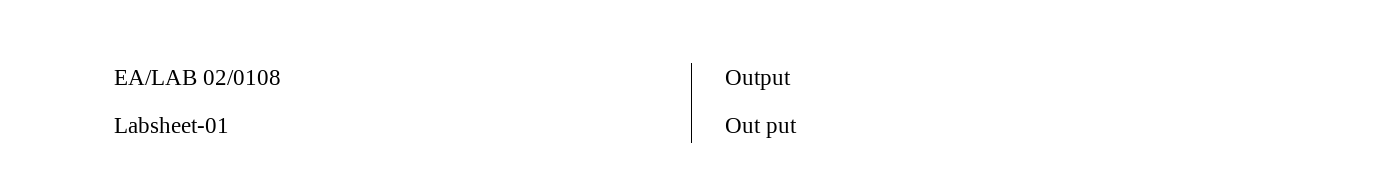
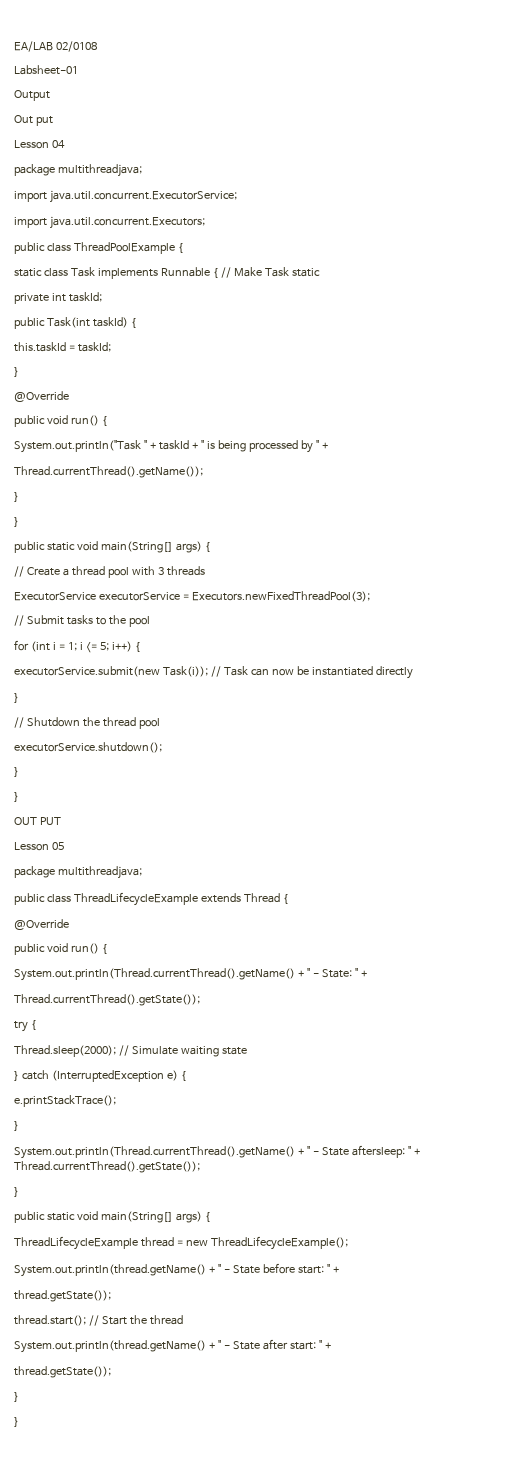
(798, 128) none -> [14,140,65,149] [14,164,142,177] [14,190,237,203] [14,216,205,229] [14,242,183,254] [14,267,320,279] [14,292,102,304] [14,317,136,329] [14,342,111,352] [14,367,19,377] [14,391,69,402] [14,415,107,427] [14,440,328,453] [14,466,203,478] [14,492,19,502] [14,517,19,527] [14,541,210,553] [14,566,205,578] [14,591,370,602] [14,615,150,627] [14,640,140,653] [14,666,413,679] [14,693,19,703] [14,717,160,729] [14,742,162,753] [14,767,19,777] [14,792,19,802] [14,817,61,825] [14,842,64,851] [14,866,142,879] [14,892,288,906] [14,919,69,930] [14,943,107,955] [14,968,367,981] [14,994,200,1006] [14,1020,36,1032] [14,1045,247,1057] [14,1070,186,1082] [14,1095,116,1107] [14,1121,19,1131] [14,1145,420,1159] [14,1161,200,1173] [14,1187,19,1197] [14,1211,210,1223] [14,1236,348,1250] [14,1263,339,1277] [14,1290,111,1302] [14,1315,183,1326] [14,1339,331,1353] [14,1366,111,1378] [14,1392,19,1402] [14,1417,19,1427] // Lesson 04 // package multithreadjava; // import java.util.concurrent.ExecutorService; // import java.util.concurrent.Executors; // public class ThreadPoolExample { // static class Task implements Runnable { // Make Task static // private int taskId; // public Task(int taskId) { // this.taskId = taskId; // } // @Override // public void run() { // System.out.println("Task " + taskId + " is being processed by " + // Thread.currentThread().getName()); // } // } // public static void main(String[] args) { // // Create a thread pool with 3 threads // ExecutorService executorService = Executors.newFixedThreadPool(3); // // Submit tasks to the pool // for (int i = 1; i <= 5; i++) { // executorService.submit(new Task(i)); // Task can now be instantiated directly // } // // Shutdown the thread pool // executorService.shutdown(); // } // } // OUT PUT // Lesson 05 // package multithreadjava; // public class ThreadLifecycleExample extends Thread { // @Override // public void run() { // System.out.println(Thread.currentThread().getName() + " - State: " + // Thread.currentThread().getState()); // try { // Thread.sleep(2000); // Simulate waiting state // } catch (InterruptedException e) { // e.printStackTrace(); // } // System.out.println(Thread.currentThread().getName() + " - State aftersleep: " + Thread.currentThread().getState()); // } // public static void main(String[] args) { // ThreadLifecycleExample thread = new ThreadLifecycleExample(); // System.out.println(thread.getName() + " - State before start: " + // thread.getState()); // thread.start(); // Start the thread // System.out.println(thread.getName() + " - State after start: " + // thread.getState()); // } // }

